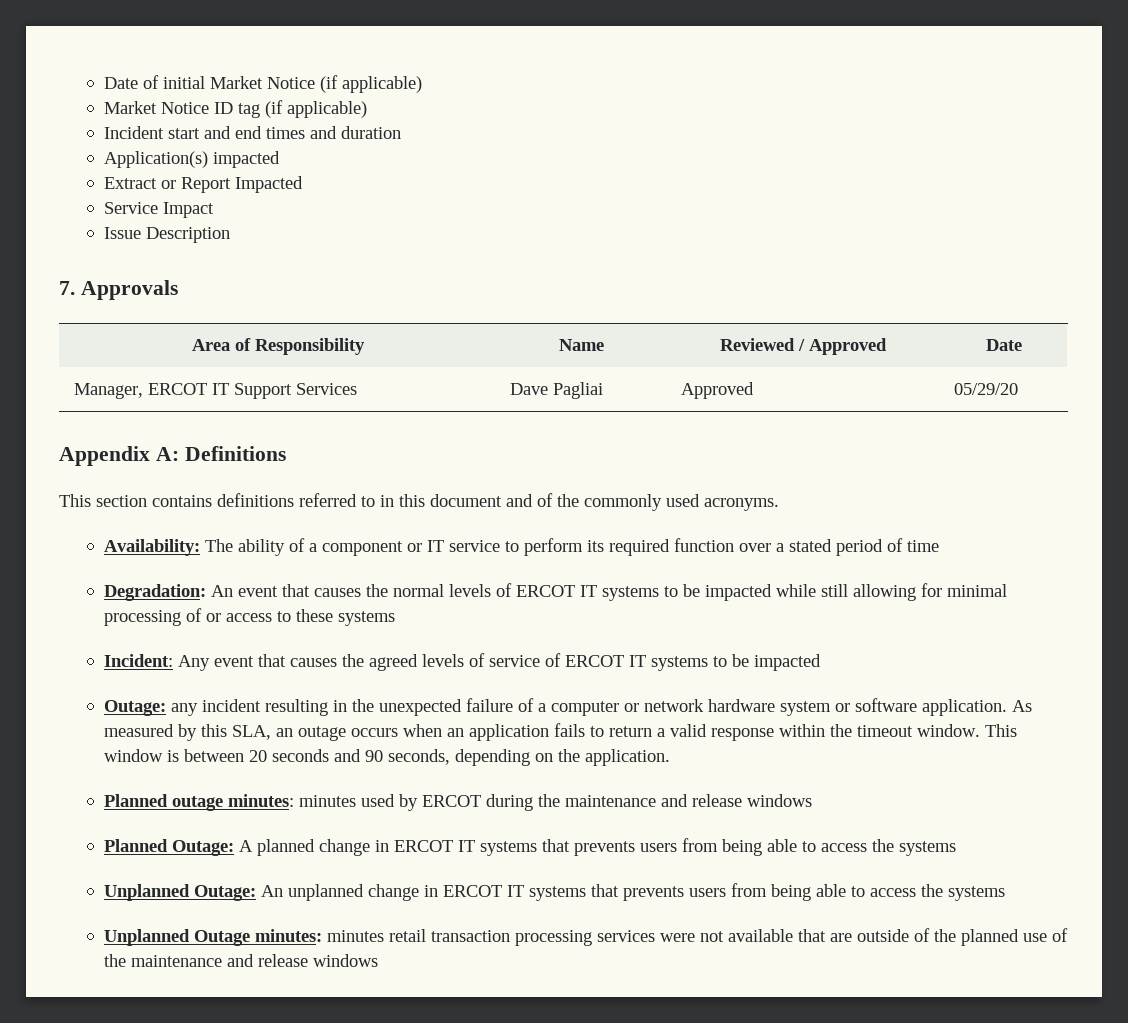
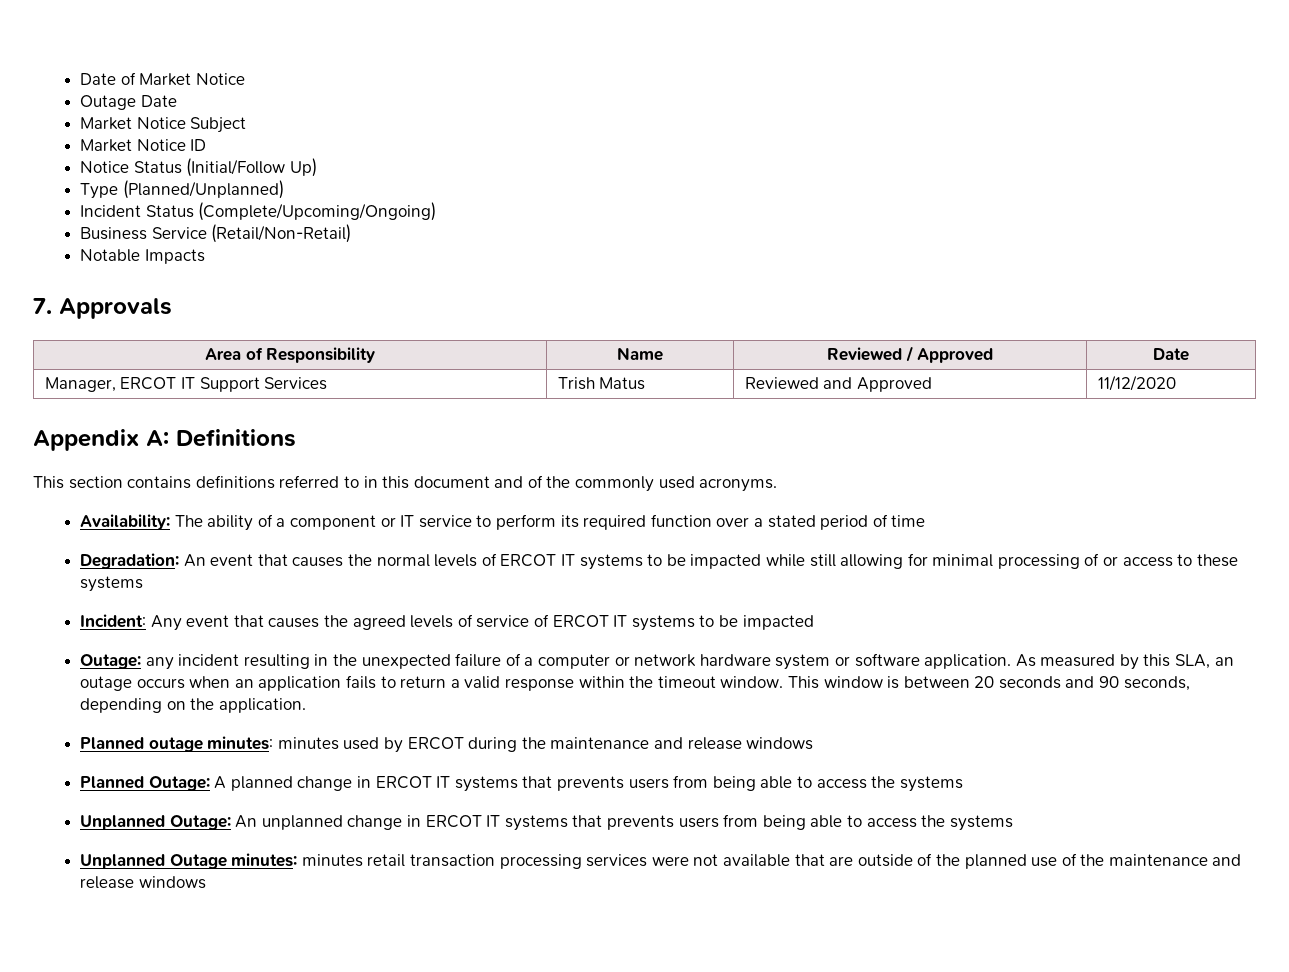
[162,75,422,93] [103,100,367,118] [103,126,401,139] [103,151,280,168] [103,176,303,193] [103,202,214,218] [103,227,230,243] initial Market Notice (if applicable) // Market Notice ID tag (if applicable) // Incident start and end times and duration // Application(s) impacted // Extract or Report Impacted // Service Impact // Issue Description -> [139,73,245,86] [80,95,177,110] [80,117,247,133] [80,139,207,152] [80,158,317,177] [80,180,284,199] [80,202,437,221] [80,224,352,243] [80,249,205,264] Market Notice // Outage Date // Market Notice Subject // Market Notice ID // Notice Status (Initial/Follow Up) // Type (Planned/Unplanned) // Incident Status (Complete/Upcoming/Ongoing) // Business Service (Retail/Non-Retail) // Notable Impacts
[509,382,603,399] [680,382,754,399] [953,383,1018,395] Dave Pagliai | Approved | 05/29/20 -> [557,377,646,390] [744,377,932,392] [1097,375,1176,391] Trish Matus | Reviewed and Approved | 11/12/2020

